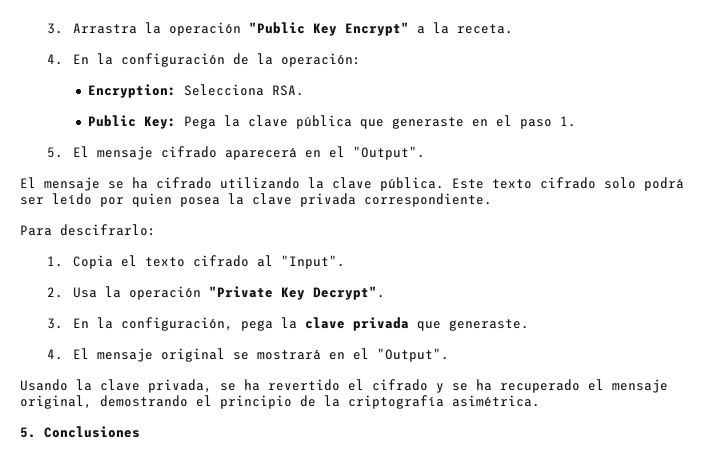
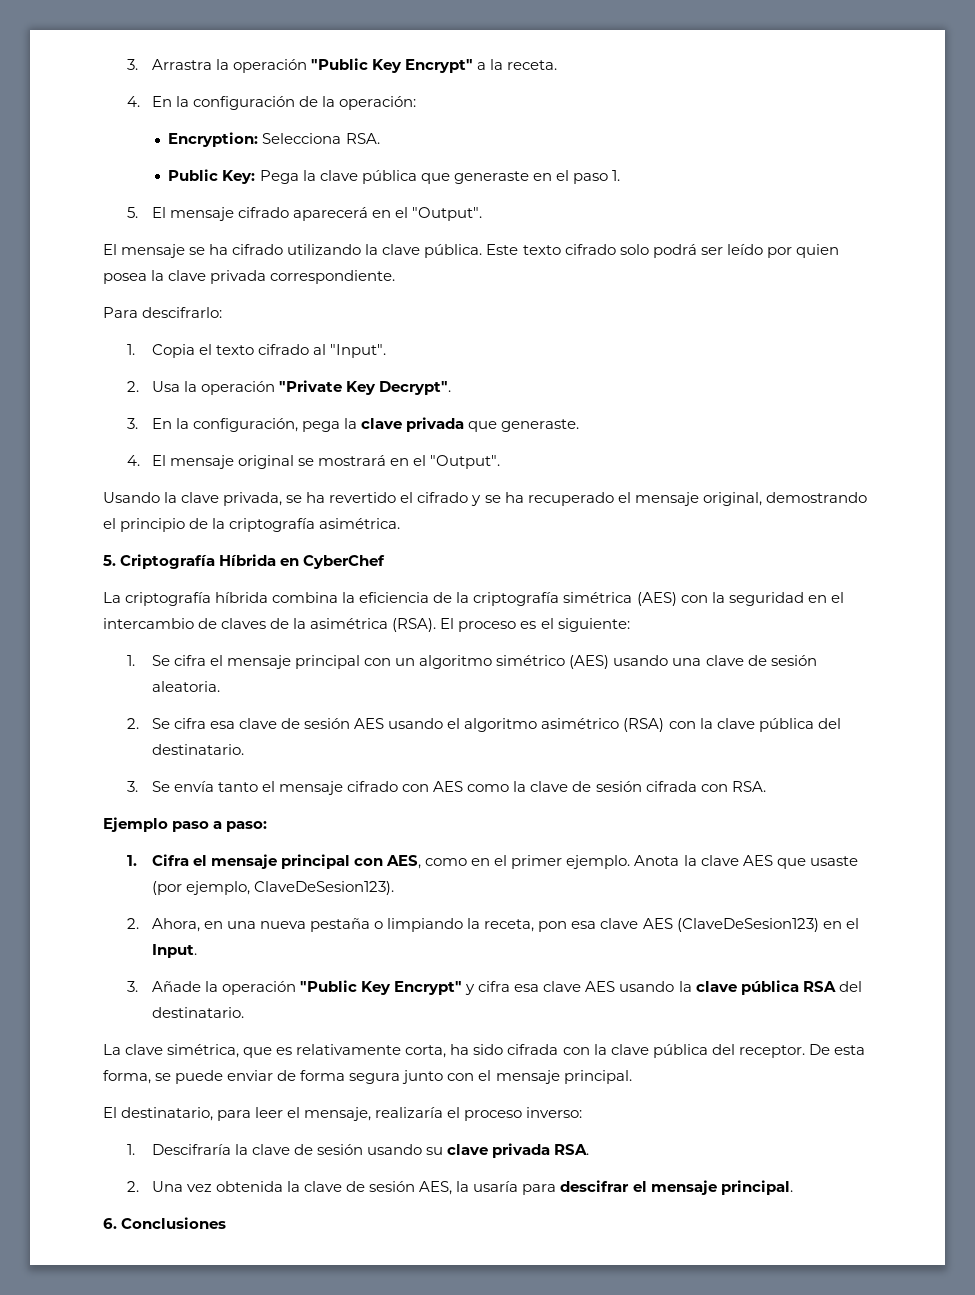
(36, 432) none -> [120,554,386,569] [103,592,844,606] [103,618,630,632] [127,655,817,669] [151,681,220,692] [127,718,841,732] [151,744,244,755] [127,781,766,795] [103,817,268,832] [127,854,858,869] [151,881,394,895] [127,918,859,932] [151,944,197,958] [127,980,862,995] [151,1007,244,1018] [103,1044,865,1058] [103,1070,632,1084] [103,1107,583,1121] [127,1143,590,1158] [127,1180,793,1195] [103,1218,117,1229] Criptografía Híbrida en CyberChef // La criptografía híbrida combina la eficiencia de la criptografía simétrica (AES) con la seguridad en el intercambio de claves de la asimétrica (RSA). El proceso es el siguiente: // 1. Se cifra el mensaje principal con un algoritmo simétrico (AES) usando una clave de sesión aleatoria. // 2. Se cifra esa clave de sesión AES usando el algoritmo asimétrico (RSA) con la clave pública del destinatario. // 3. Se envía tanto el mensaje cifrado con AES como la clave de sesión cifrada con RSA. // Ejemplo paso a paso: // 1. Cifra el mensaje principal con AES, como en el primer ejemplo. Anota la clave AES que usaste (por ejemplo, ClaveDeSesion123). // 2. Ahora, en una nueva pestaña o limpiando la receta, pon esa clave AES (ClaveDeSesion123) en el Input. // 3. Añade la operación "Public Key Encrypt" y cifra esa clave AES usando la clave pública RSA del destinatario. // La clave simétrica, que es relativamente corta, ha sido cifrada con la clave pública del receptor. De esta forma, se puede enviar de forma segura junto con el mensaje principal. // El destinatario, para leer el mensaje, realizaría el proceso inverso: // 1. Descifraría la clave de sesión usando su clave privada RSA. // 2. Una vez obtenida la clave de sesión AES, la usaría para descifrar el mensaje principal. // 6.

